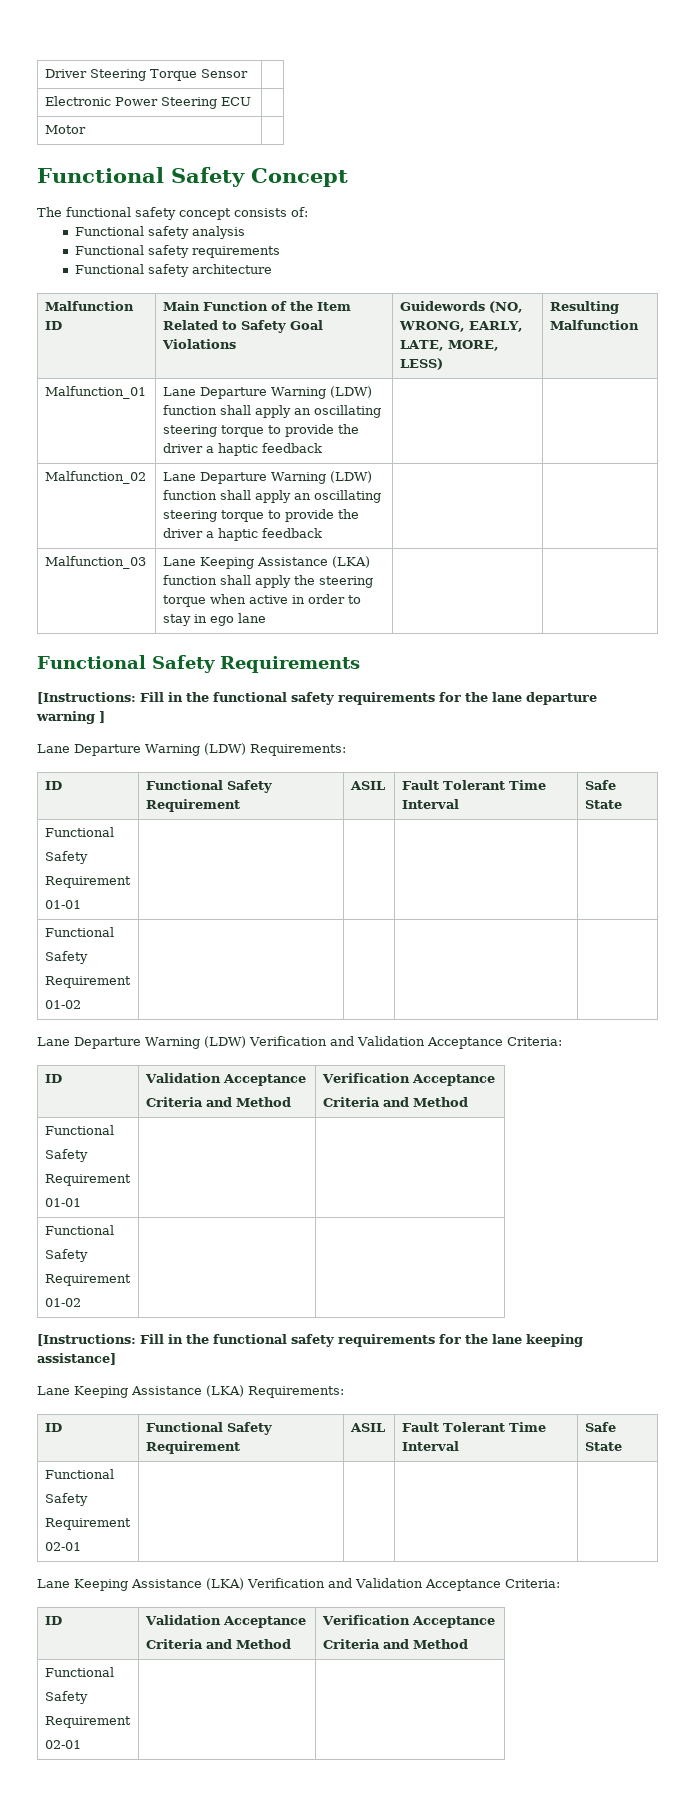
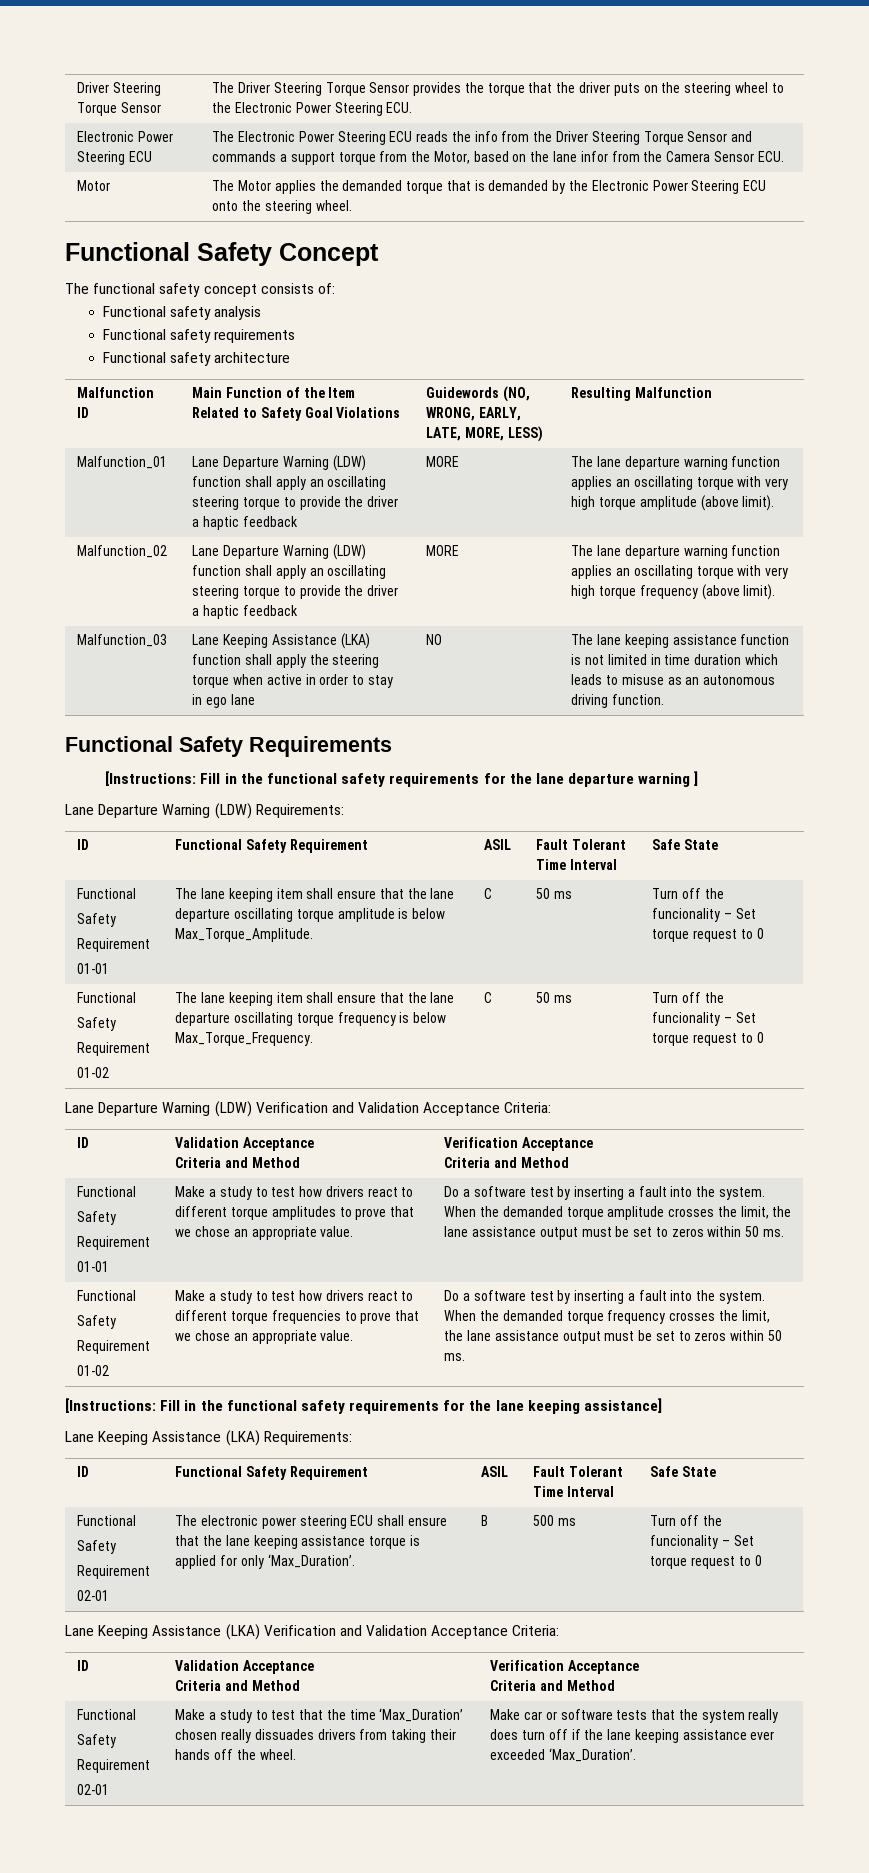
[44,96,251,109] [44,125,86,134] // Electronic Power Steering ECU | // Motor | -> [212,82,784,96] [212,102,413,116] [77,131,173,142] [77,151,152,165] [212,131,753,145] [212,151,784,165] [77,180,111,191] [212,180,767,194] [212,200,352,214] The Driver Steering Torque Sensor provides the torque that the driver puts on the steering wheel to the Electronic Power Steering ECU. // Electronic Power Steering ECU | The Electronic Power Steering ECU reads the info from the Driver Steering Torque Sensor and commands a support torque from the Motor, based on the lane infor from the Camera Sensor ECU. // Motor | The Motor applies the demanded torque that is demanded by the Electronic Power Steering ECU onto the steering wheel.
(322, 448) | -> [426,456,460,467] [571,456,781,470] [571,476,789,490] [571,495,775,511] MORE | The lane departure warning function applies an oscillating torque with very high torque amplitude (above limit).
(322, 533) | -> [426,545,460,556] [571,545,781,559] [571,565,789,579] [571,584,776,600] MORE | The lane departure warning function applies an oscillating torque with very high torque frequency (above limit).
(266, 618) | -> [426,634,443,645] [571,634,790,648] [571,654,778,665] [571,674,776,685] [571,694,664,708] NO | The lane keeping assistance function is not limited in time duration which leads to misuse as an autonomous driving function.
[44,927,114,937] [44,951,88,964] [44,976,131,988] [44,1000,81,1009] | | | // Functional // Safety // Requirement // 01-02 | | | | -> [175,888,455,902] [175,908,446,922] [175,928,314,942] [484,888,493,899] [536,888,572,899] [652,888,724,899] [652,908,756,922] [652,928,764,942] [77,992,137,1003] [77,1017,117,1031] [77,1042,151,1056] [77,1067,110,1078] [175,992,455,1006] [175,1012,447,1026] [175,1032,314,1046] [484,992,493,1003] [536,992,572,1003] [652,992,724,1003] [652,1012,756,1026] [652,1032,764,1046] The lane keeping item shall ensure that the lane departure oscillating torque amplitude is below Max_Torque_Amplitude. | C | 50 ms | Turn off the funcionality – Set torque request to 0 // Functional // Safety // Requirement // 01-02 | The lane keeping item shall ensure that the lane departure oscillating torque frequency is below Max_Torque_Frequency. | C | 50 ms | Turn off the funcionality – Set torque request to 0
[44,1225,114,1235] [44,1249,88,1262] [44,1274,131,1286] [44,1298,81,1307] | // Functional // Safety // Requirement // 01-02 | | -> [175,1186,414,1200] [175,1206,415,1220] [175,1226,354,1240] [444,1186,765,1200] [444,1206,792,1220] [444,1226,784,1240] [77,1290,137,1301] [77,1315,117,1329] [77,1340,151,1354] [77,1365,110,1376] [175,1290,414,1304] [175,1310,420,1324] [175,1330,354,1344] [444,1290,765,1304] [444,1310,770,1324] [444,1330,782,1344] [444,1353,466,1361] Make a study to test how drivers react to different torque amplitudes to prove that we chose an appropriate value. | Do a software test by inserting a fault into the system. When the demanded torque amplitude crosses the limit, the lane assistance output must be set to zeros within 50 ms. // Functional // Safety // Requirement // 01-02 | Make a study to test how drivers react to different torque frequencies to prove that we chose an appropriate value. | Do a software test by inserting a fault into the system. When the demanded torque frequency crosses the limit, the lane assistance output must be set to zeros within 50 ms.
(81, 1546) | | | -> [175,1515,447,1529] [175,1535,420,1549] [175,1554,355,1569] [481,1515,489,1526] [533,1515,576,1526] [650,1515,722,1526] [650,1535,754,1549] [650,1555,762,1569] The electronic power steering ECU shall ensure that the lane keeping assistance torque is applied for only ‘Max_Duration’. | B | 500 ms | Turn off the funcionality – Set torque request to 0
(81, 1744) | -> [175,1708,464,1723] [175,1729,456,1743] [175,1749,296,1760] [490,1709,779,1723] [490,1729,775,1743] [490,1748,636,1762] Make a study to test that the time ‘Max_Duration’ chosen really dissuades drivers from taking their hands off the wheel. | Make car or software tests that the system really does turn off if the lane keeping assistance ever exceeded ‘Max_Duration’.

